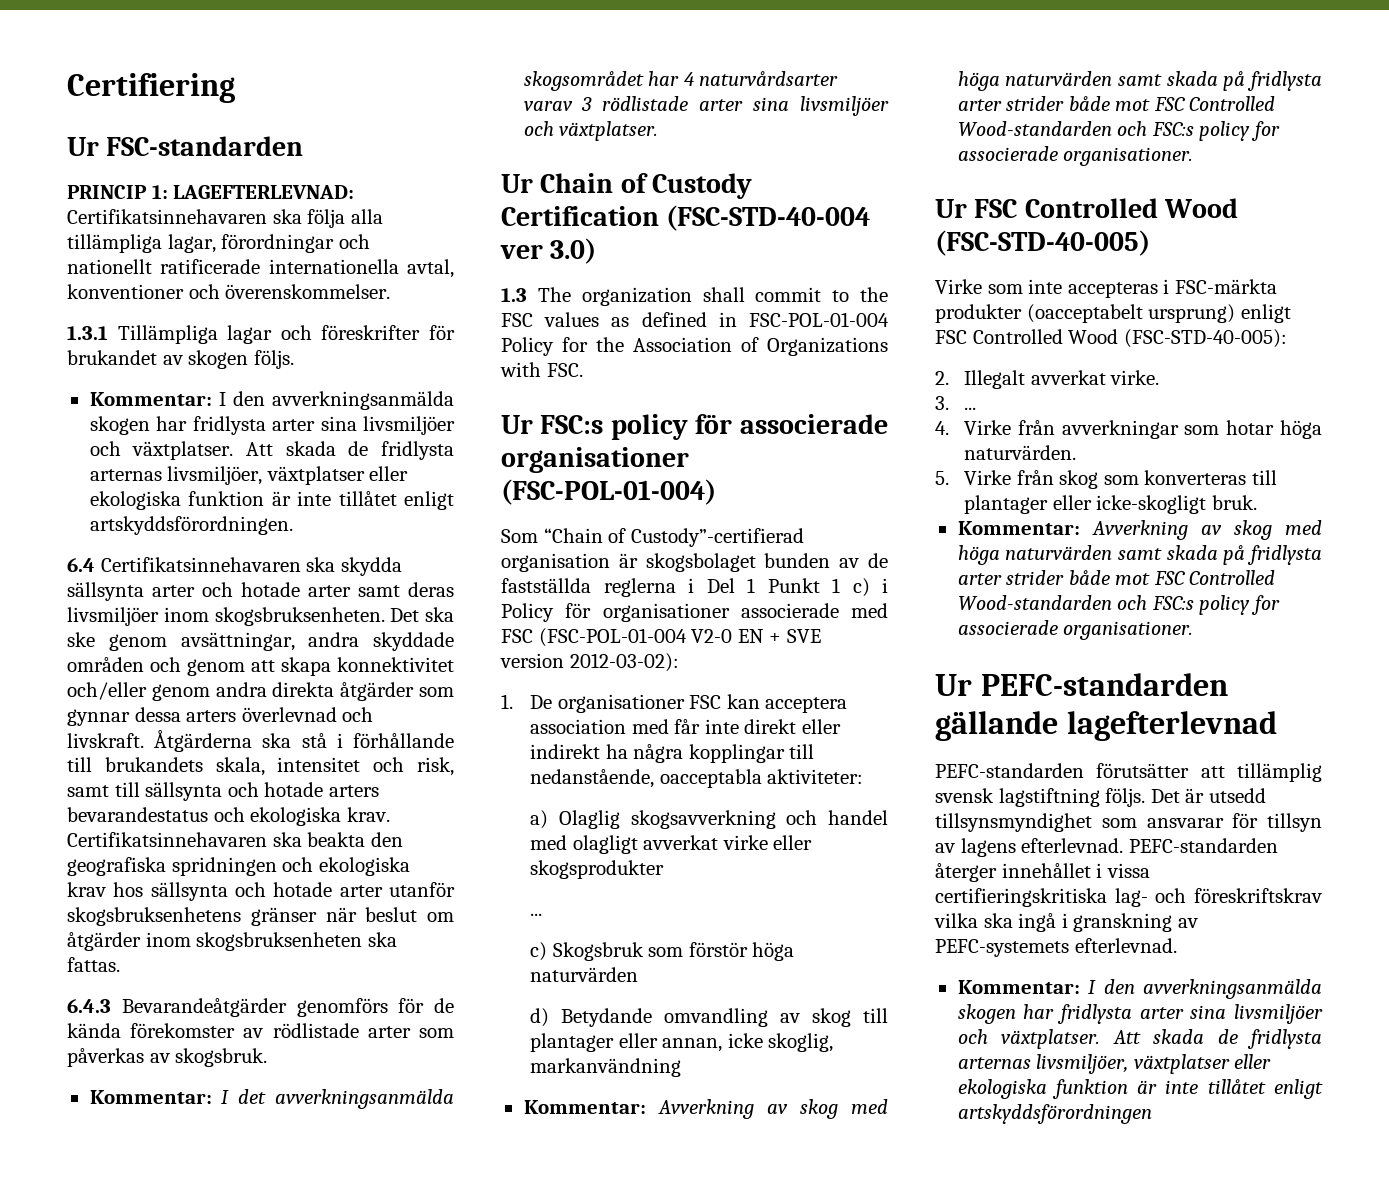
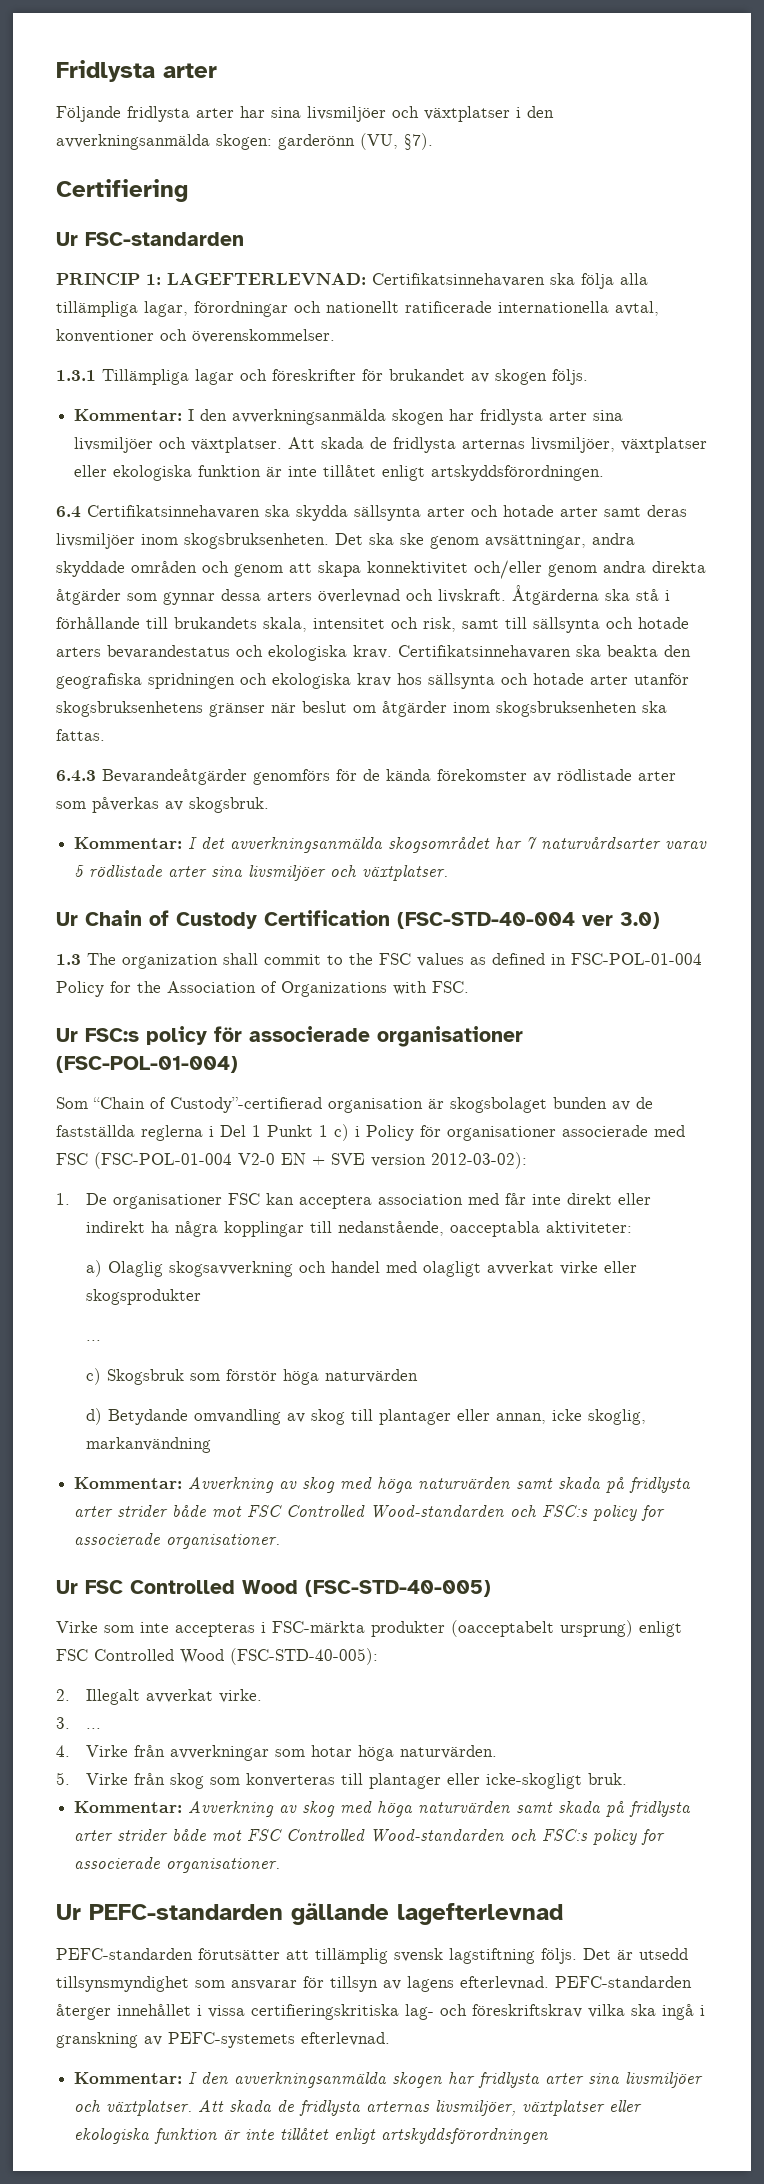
(67, 88) none -> [56,60,217,82] [56,106,554,122] [56,133,433,150] Fridlysta arter // Följande fridlysta arter har sina livsmiljöer och växtplatser i den avverkningsanmälda skogen: garderönn (VU, §7). //
[683,72,694,86] 4 -> [526,837,538,849] 7
[581,97,593,111] 3 -> [74,865,85,877] 5

